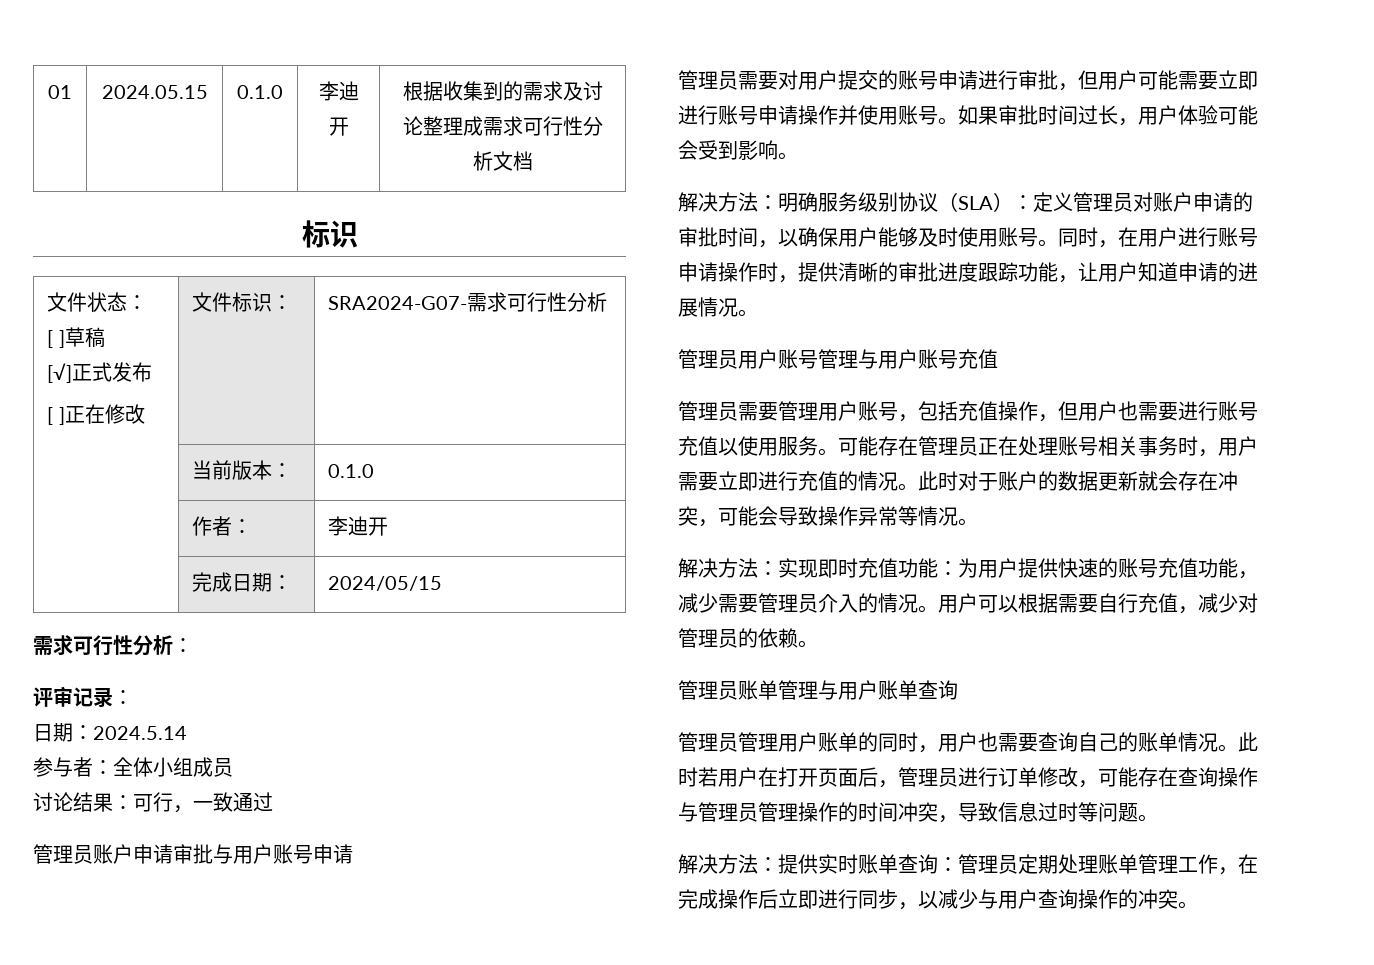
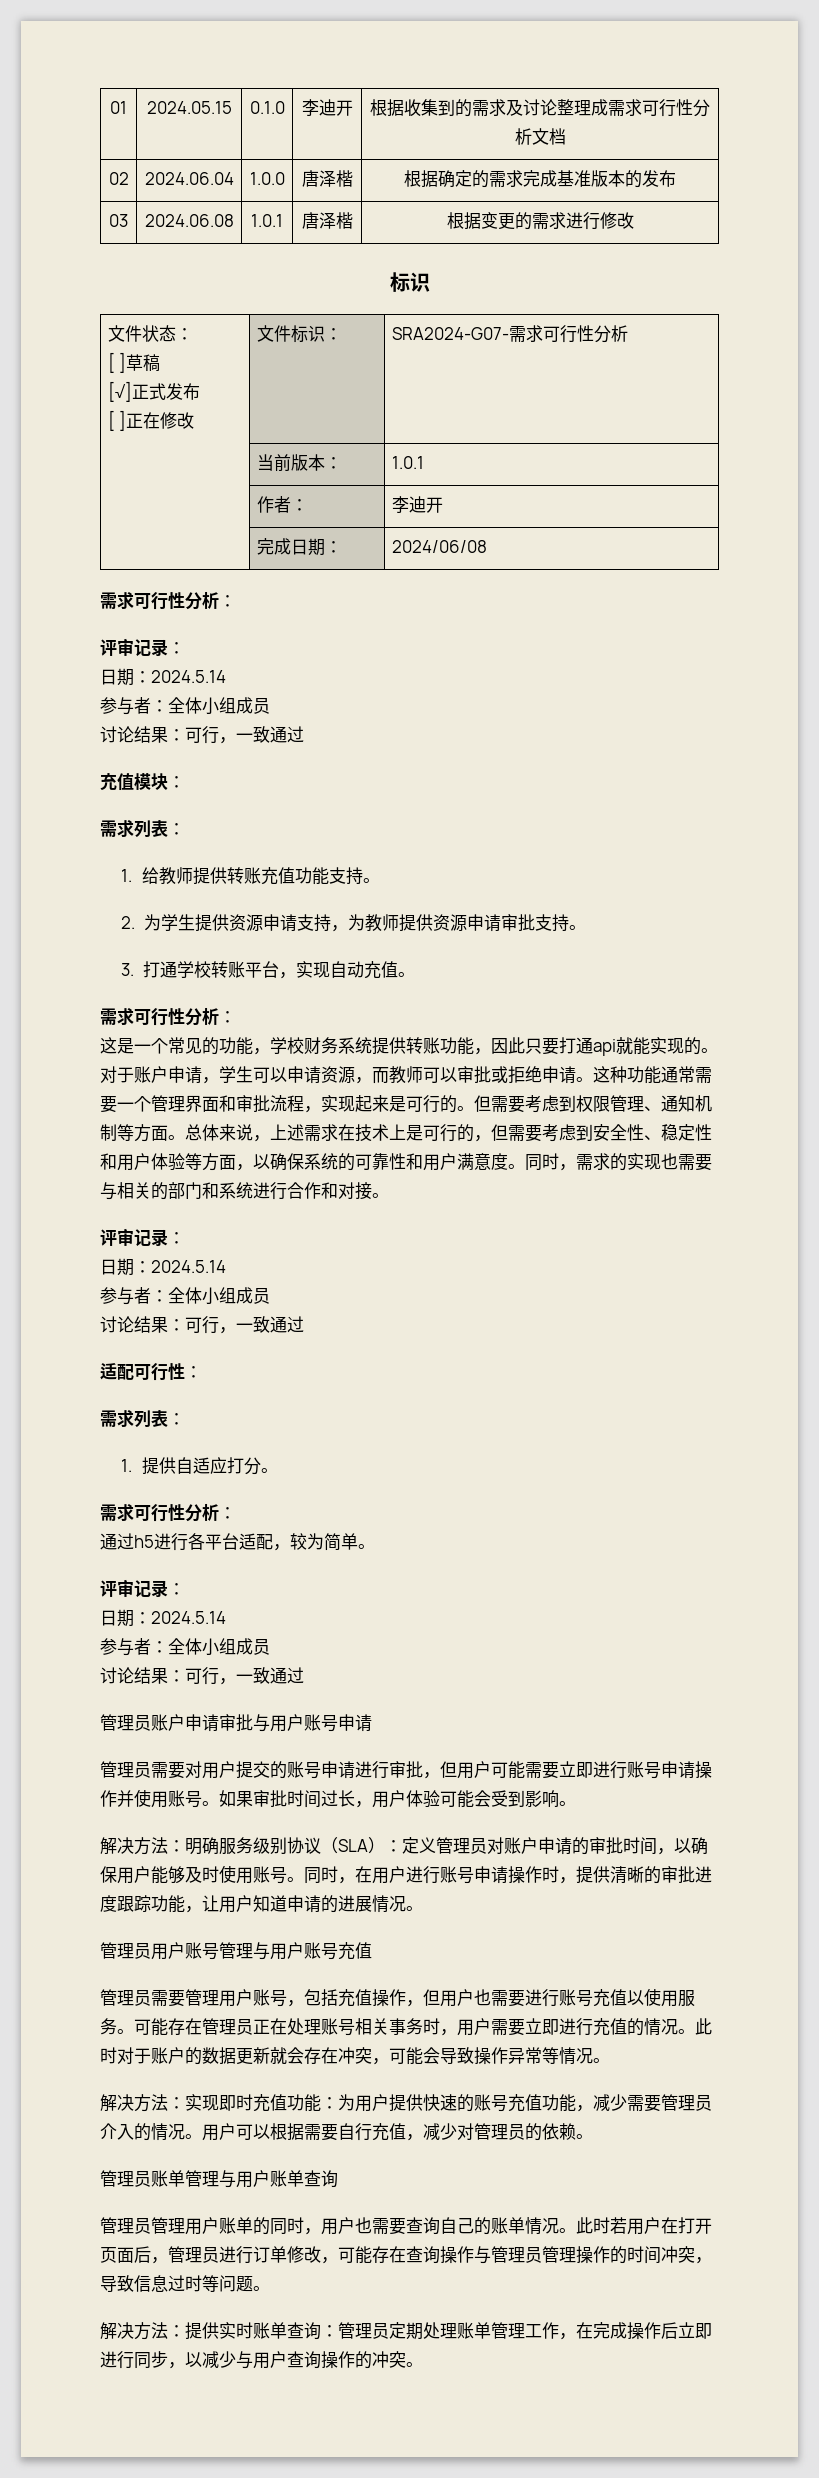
(533, 161) none -> [108,172,129,185] [144,172,234,185] [249,172,285,185] [301,170,353,187] [404,170,676,188] [109,214,128,227] [144,214,234,227] [251,214,283,227] [301,212,353,229] [446,212,634,230] // 02 | 2024.06.04 | 1.0.0 | 唐泽楷 | 根据确定的需求完成基准版本的发布 // 03 | 2024.06.08 | 1.0.1 | 唐泽楷 | 根据变更的需求进行修改
[328,464,375,478] 0.1.0 -> [391,456,424,469] 1.0.1
[328,576,443,591] 2024/05/15 -> [391,540,487,553] 2024/06/08
(273, 802) none -> [100,773,185,791] [100,819,185,838] [121,867,381,885] [121,914,586,932] [121,961,415,979] [100,1007,236,1026] [100,1037,718,1056] [100,1066,712,1084] [100,1095,712,1113] [100,1124,712,1142] [100,1153,712,1171] [100,1182,389,1200] [100,1228,185,1247] [100,1258,226,1276] [100,1287,270,1305] [100,1316,304,1334] [100,1363,202,1381] [100,1409,185,1428] [121,1457,279,1475] [100,1503,236,1522] [100,1533,375,1551] [100,1579,185,1598] [100,1609,226,1627] [100,1638,270,1656] [100,1667,304,1685] // 充值模块： // 需求列表： // 1.给教师提供转账充值功能支持。 // 2.为学生提供资源申请支持，为教师提供资源申请审批支持。 // 3.打通学校转账平台，实现自动充值。 // 需求可行性分析： // 这是一个常见的功能，学校财务系统提供转账功能，因此只要打通api就能实现的。对于账户申请，学生可以申请资源，而教师可以审批或拒绝申请。这种功能通常需要一个管理界面和审批流程，实现起来是可行的。但需要考虑到权限管理、通知机制等方面。总体来说，上述需求在技术上是可行的，但需要考虑到安全性、稳定性和用户体验等方面，以确保系统的可靠性和用户满意度。同时，需求的实现也需要与相关的部门和系统进行合作和对接。 // 评审记录： // 日期：2024.5.14 // 参与者：全体小组成员 // 讨论结果：可行，一致通过 // 适配可行性： // 需求列表： // 1.提供自适应打分。 // 需求可行性分析： // 通过h5进行各平台适配，较为简单。 // 评审记录： // 日期：2024.5.14 // 参与者：全体小组成员 // 讨论结果：可行，一致通过

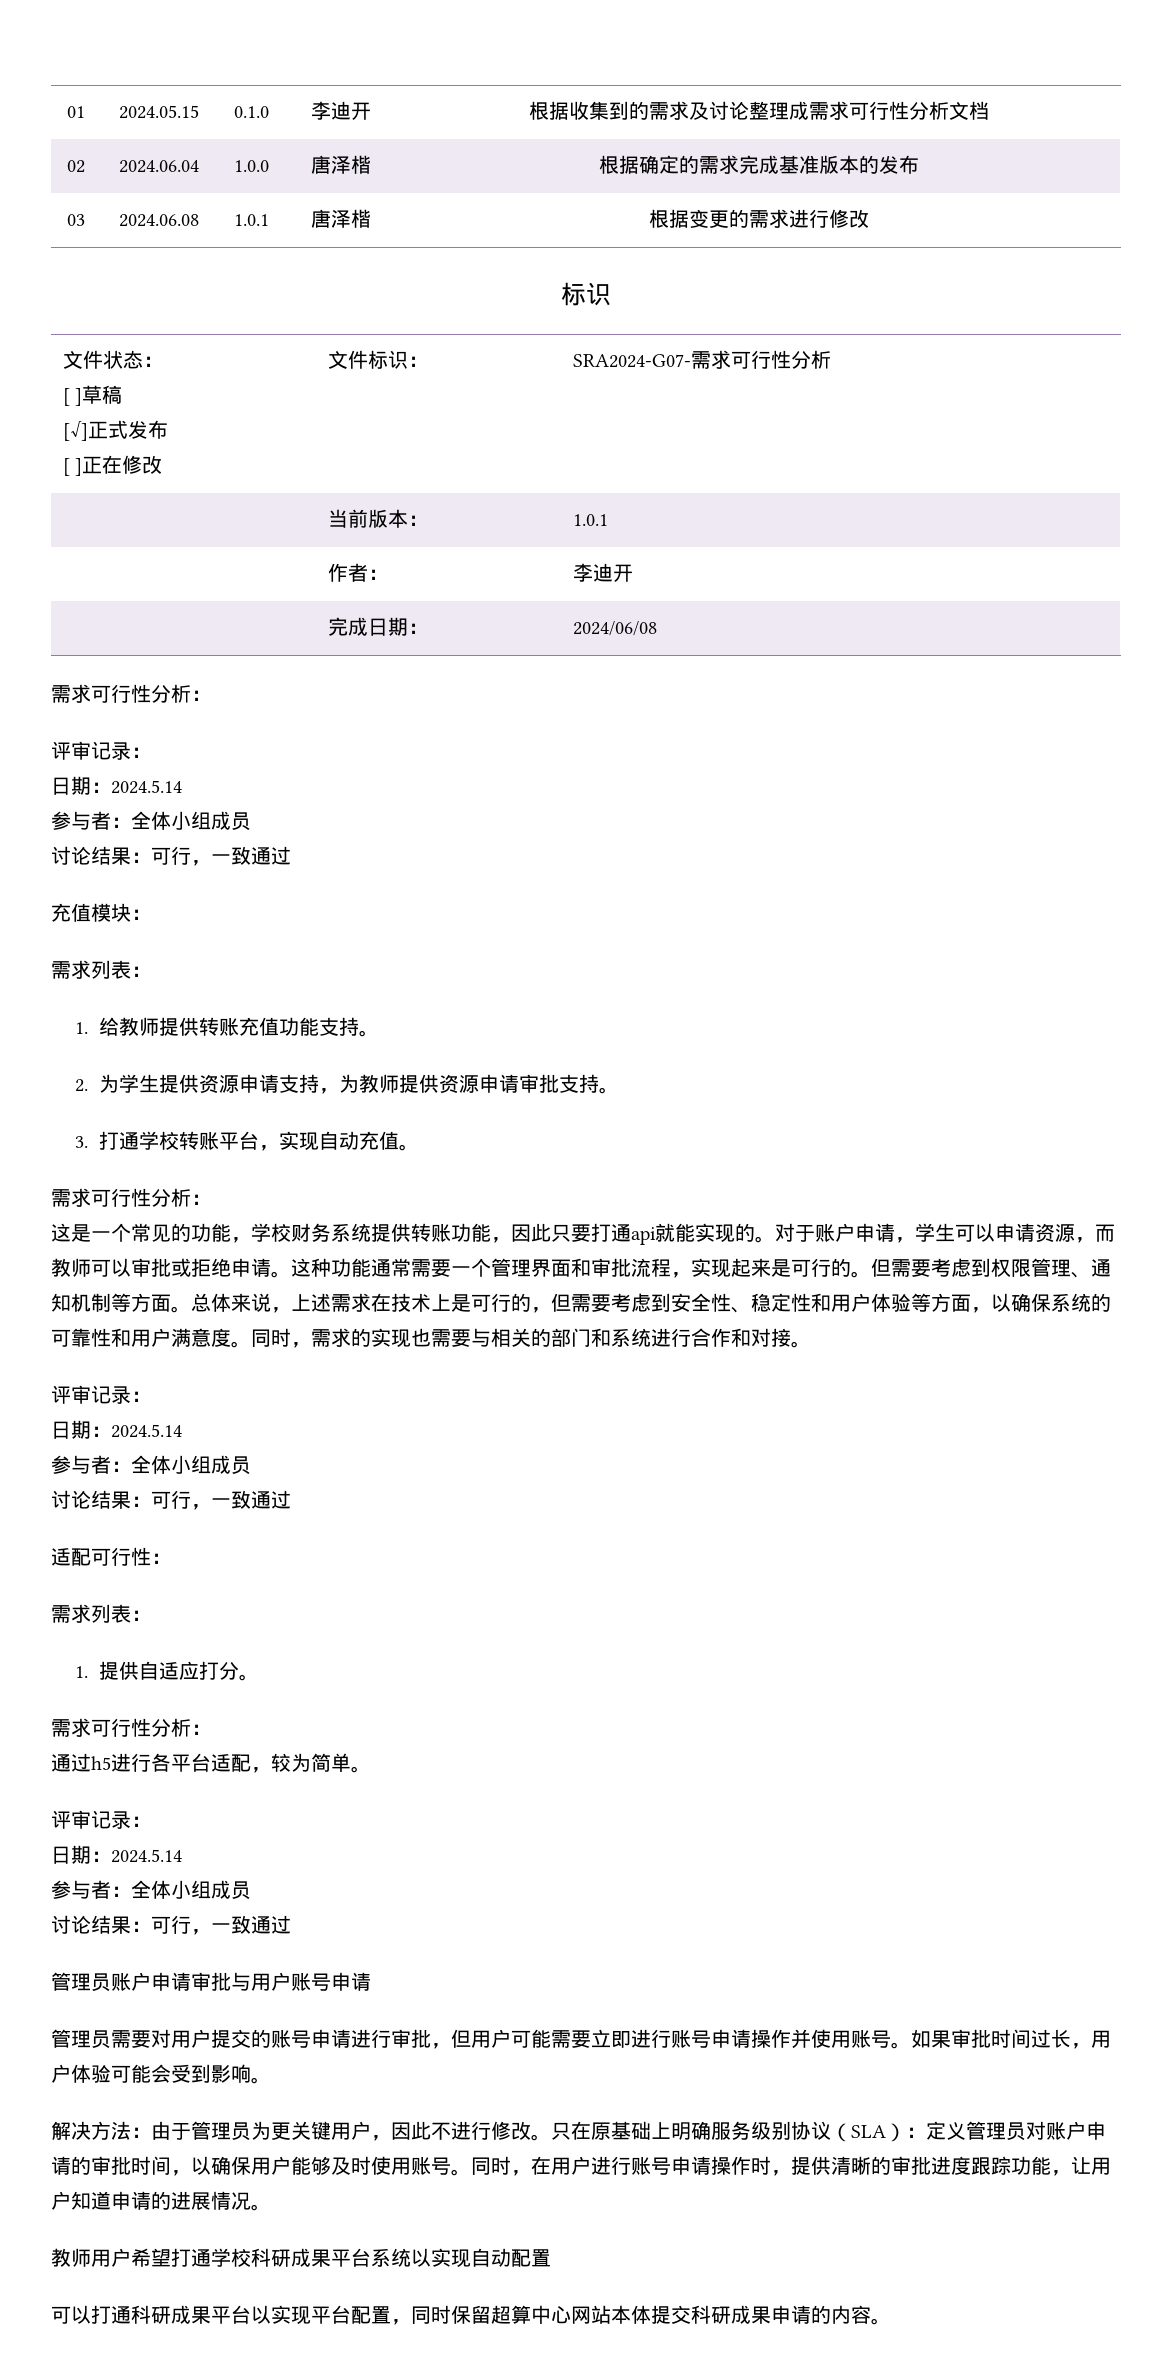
(185, 1846) none -> [151,2121,671,2141] 由于管理员为更关键用户，因此不进行修改。只在原基础上
[100,1942,372,1960] [100,1988,695,2007] [100,2018,712,2036] [100,2047,610,2065] [100,2094,712,2112] [100,2123,593,2141] [100,2170,338,2188] [100,2217,712,2235] [100,2246,712,2264] [100,2275,270,2292] [100,2322,712,2340] [100,2351,406,2369] 管理员用户账号管理与用户账号充值 // 管理员需要管理用户账号，包括充值操作，但用户也需要进行账号充值以使用服务。可能存在管理员正在处理账号相关事务时，用户需要立即进行充值的情况。此时对于账户的数据更新就会存在冲突，可能会导致操作异常等情况。 // 解决方法：实现即时充值功能：为用户提供快速的账号充值功能，减少需要管理员介入的情况。用户可以根据需要自行充值，减少对管理员的依赖。 // 管理员账单管理与用户账单查询 // 管理员管理用户账单的同时，用户也需要查询自己的账单情况。此时若用户在打开页面后，管理员进行订单修改，可能存在查询操作与管理员管理操作的时间冲突，导致信息过时等问题。 // 解决方法：提供实时账单查询：管理员定期处理账单管理工作，在完成操作后立即进行同步，以减少与用户查询操作的冲突 -> [51,2248,551,2268] [51,2305,871,2325] 教师用户希望打通学校科研成果平台系统以实现自动配置 // 可以打通科研成果平台以实现平台配置，同时保留超算中心网站本体提交科研成果申请的内容

